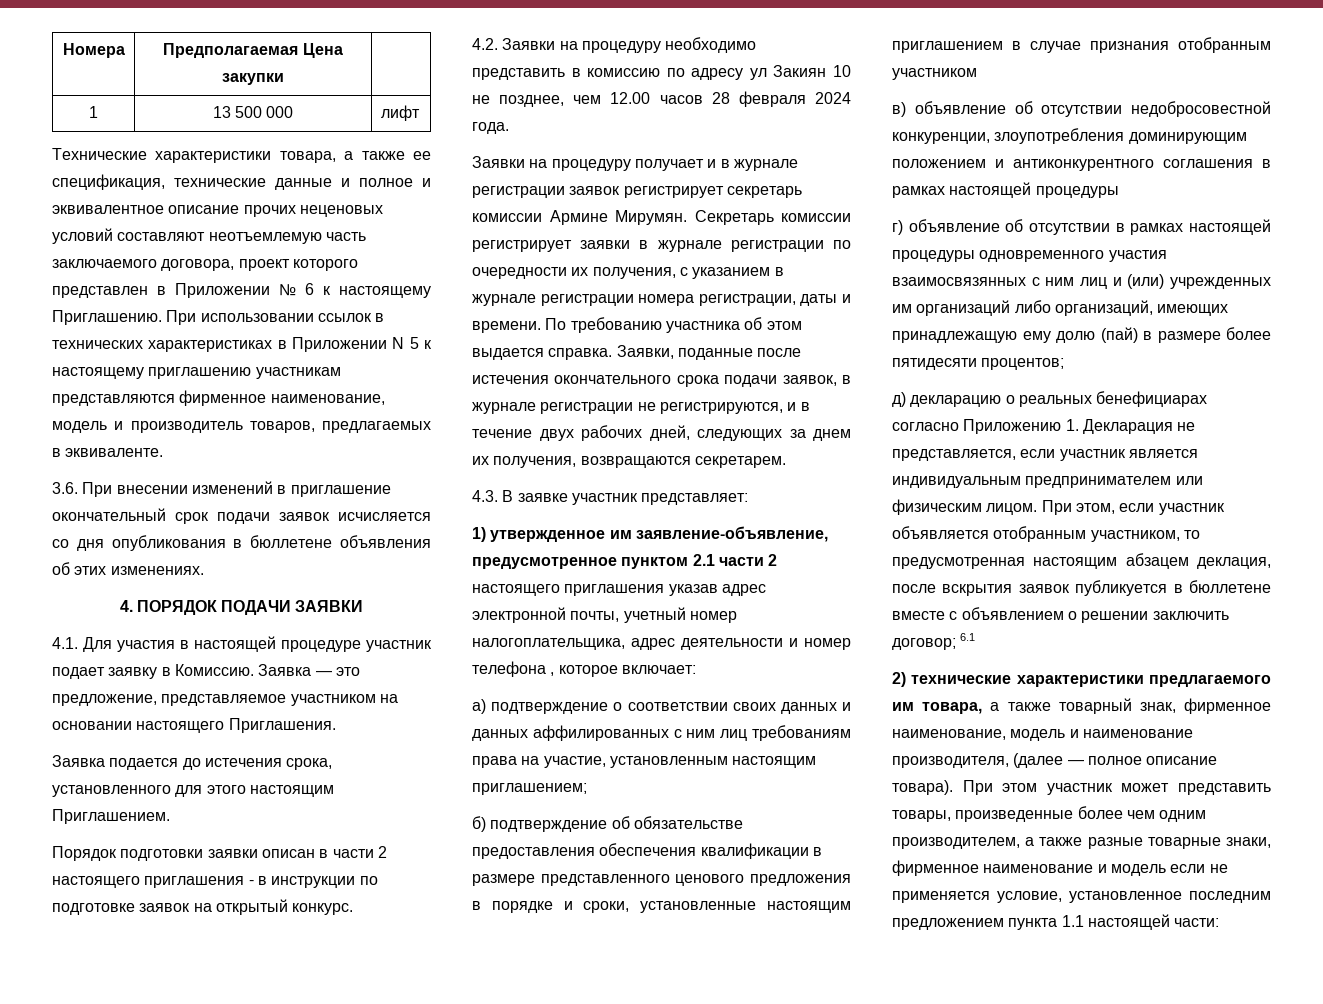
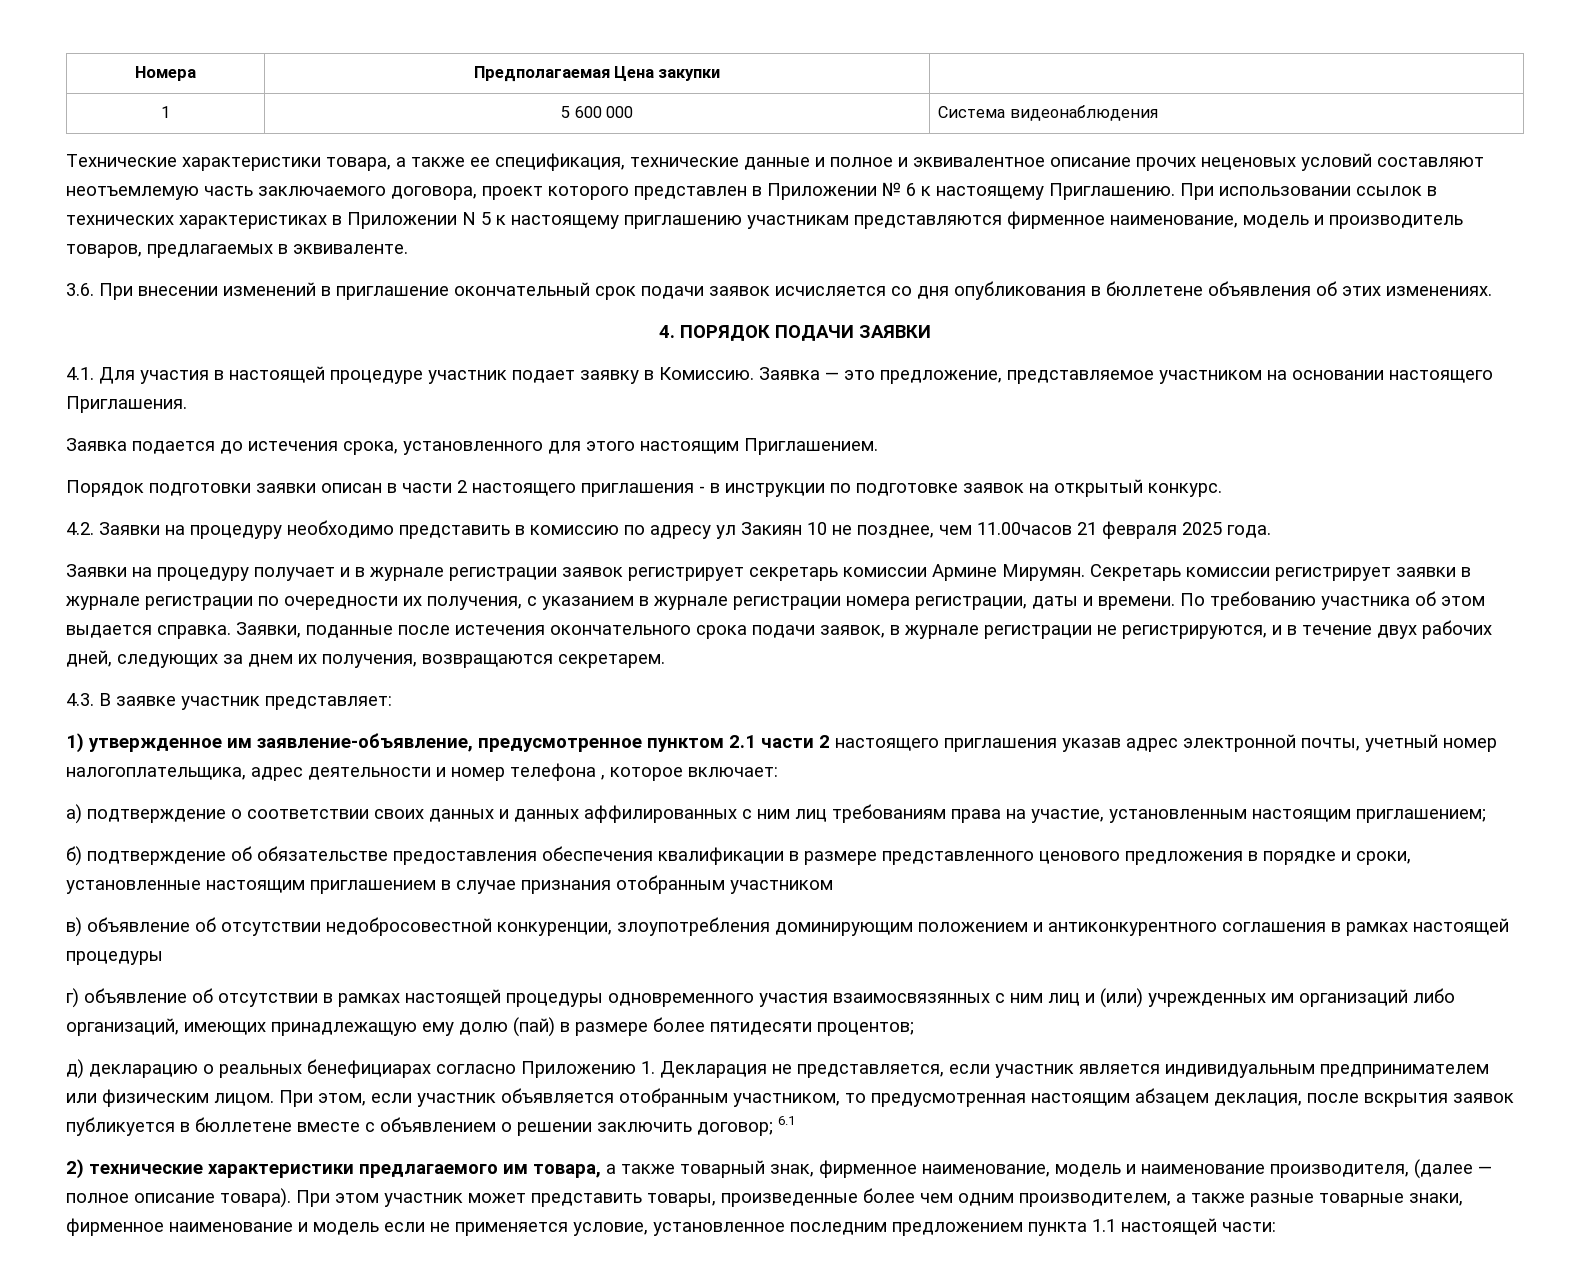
[212,106,262,118] 13 500 -> [561,106,602,118] 5 600
[380,105,420,121] лифт -> [938,105,1158,121] Система видеонаблюдения
[610,91,851,107] 12.00 часов 28 февраля 2024 -> [977,521,1222,539] 11.00часов 21 февраля 2025

